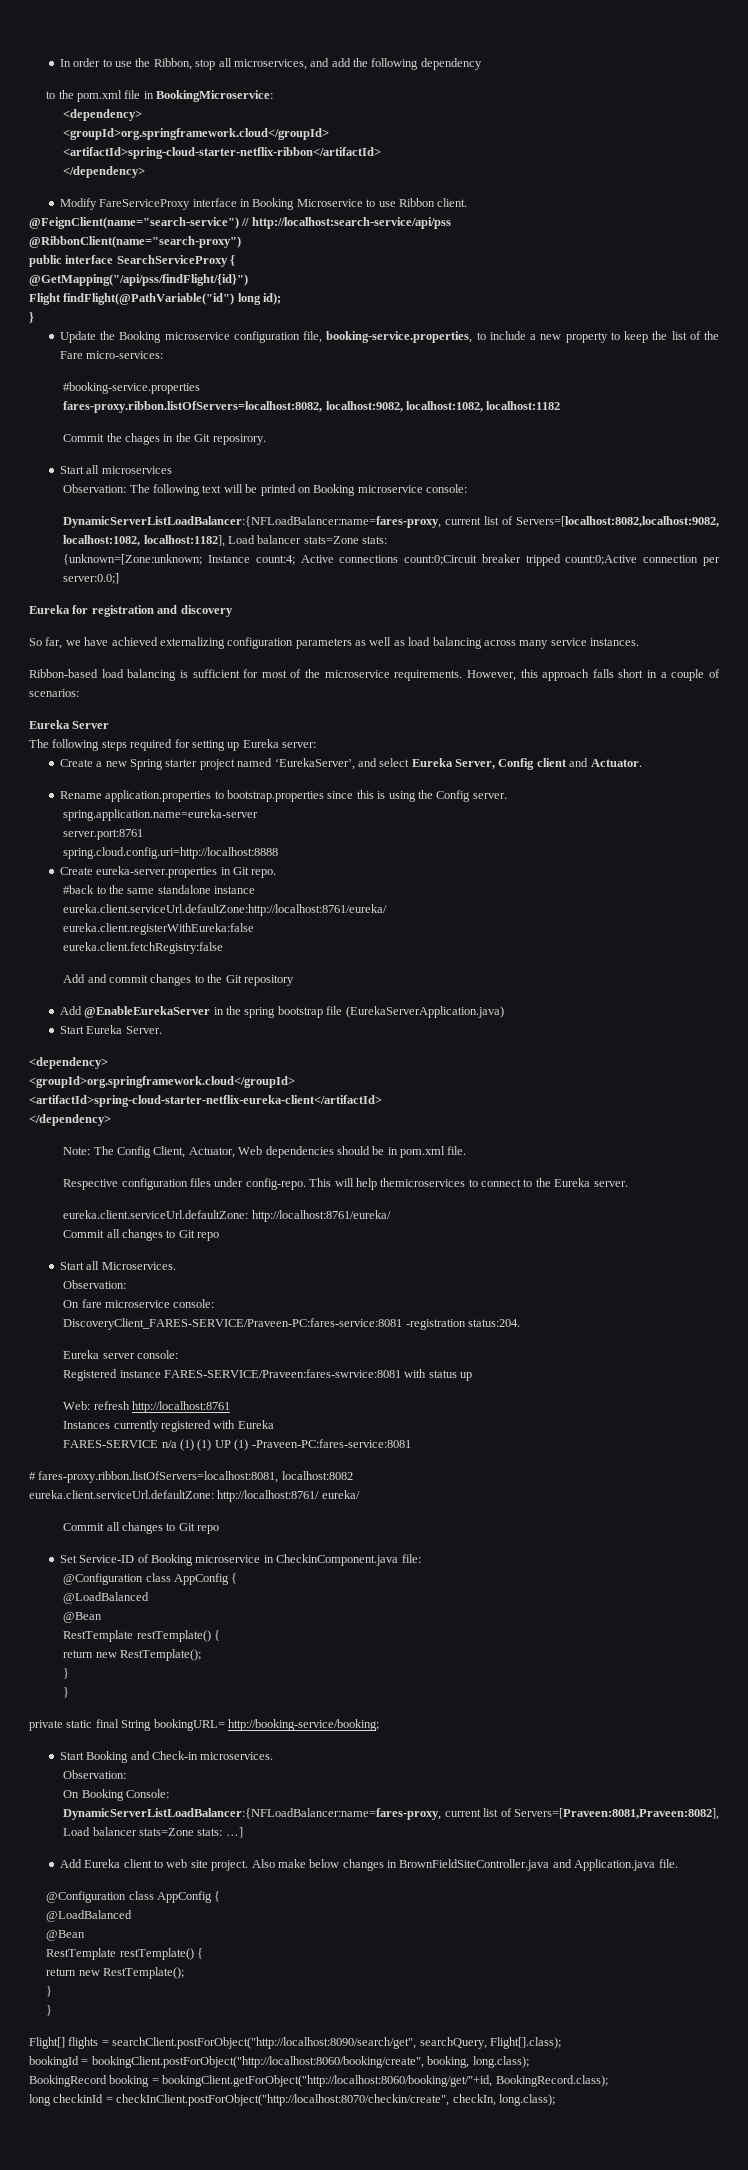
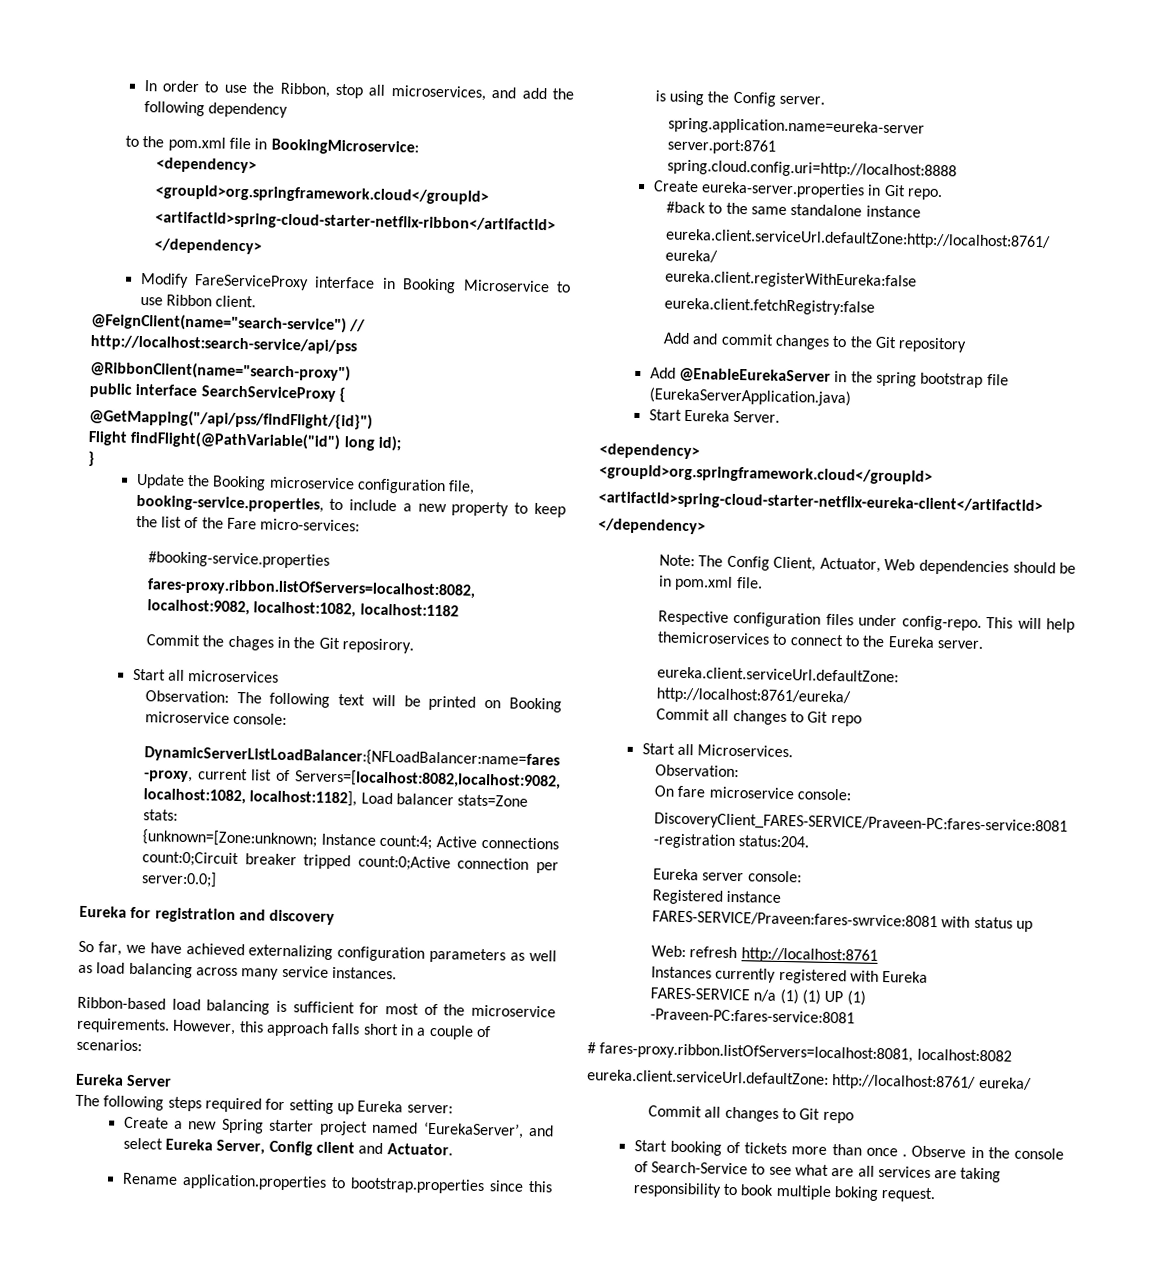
[59,1554,421,1566] [63,1573,238,1585] [63,1592,150,1604] [63,1612,103,1623] [63,1630,220,1642] [63,1649,201,1661] [63,1668,70,1679] [63,1687,70,1698] [29,1719,379,1731] [59,1751,274,1763] [63,1770,127,1779] [63,1789,169,1801] [63,1808,719,1820] [63,1827,243,1838] [59,1859,678,1871] [46,1891,221,1903] [46,1910,133,1922] [46,1930,86,1941] [46,1948,203,1960] [46,1967,184,1979] [46,1986,53,1997] [46,2005,53,2016] [29,2037,561,2049] [29,2056,529,2068] [29,2075,608,2087] [29,2094,555,2106] Set Service-ID of Booking microservice in CheckinComponent.java file: // @Configuration class AppConfig { // @LoadBalanced // @Bean // RestTemplate restTemplate() { // return new RestTemplate(); // } // } // private static final String bookingURL= http://booking-service/booking; // Start Booking and Check-in microservices. // Observation: // On Booking Console: // DynamicServerListLoadBalancer:{NFLoadBalancer:name=fares-proxy, current list of Servers=[Praveen:8081,Praveen:8082], Load balancer stats=Zone stats: …] // Add Eureka client to web site project. Also make below changes in BrownFieldSiteController.java and Application.java file. // @Configuration class AppConfig { // @LoadBalanced // @Bean // RestTemplate restTemplate() { // return new RestTemplate(); // } // } // Flight[] flights = searchClient.postForObject("http://localhost:8090/search/get", searchQuery, Flight[].class); // bookingId = bookingClient.postForObject("http://localhost:8060/booking/create", booking, long.class); // BookingRecord booking = bookingClient.getForObject("http://localhost:8060/booking/get/"+id, BookingRecord.class); // long checkinId = checkInClient.postForObject("http://localhost:8070/checkin/create", checkIn, long.class); -> [633,1140,1064,1160] [633,1161,1002,1183] [632,1182,936,1203] Start booking of tickets more than once . Observe in the console of Search-Service to see what are all services are taking responsibility to book multiple boking request.

